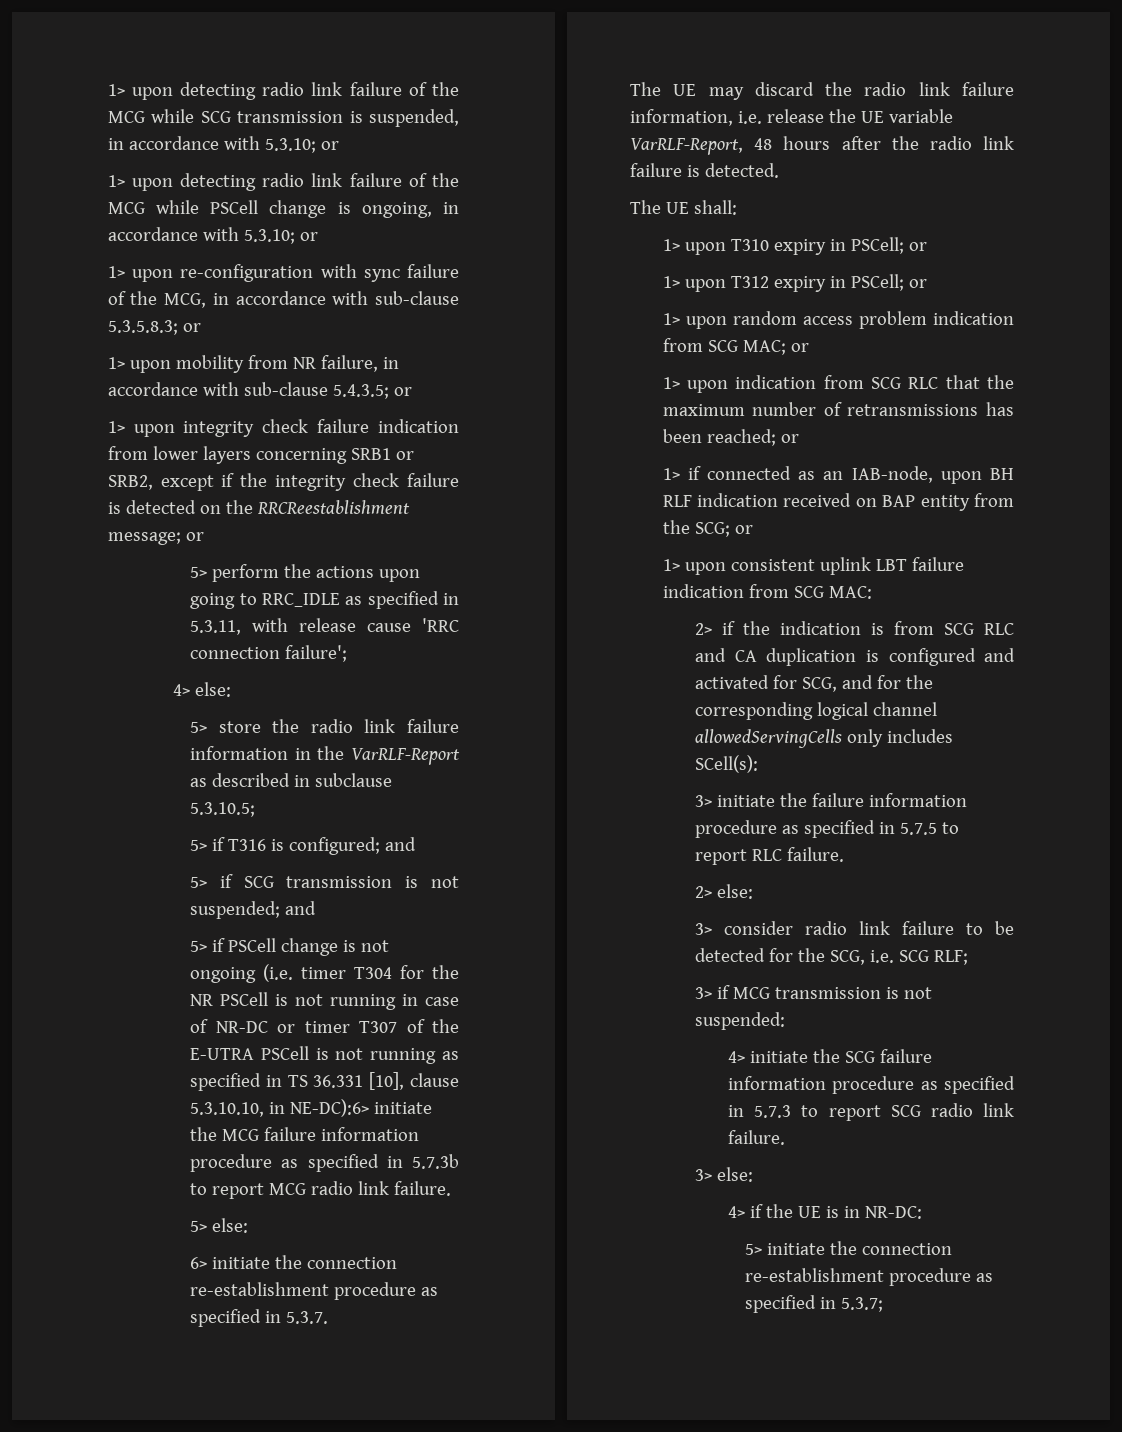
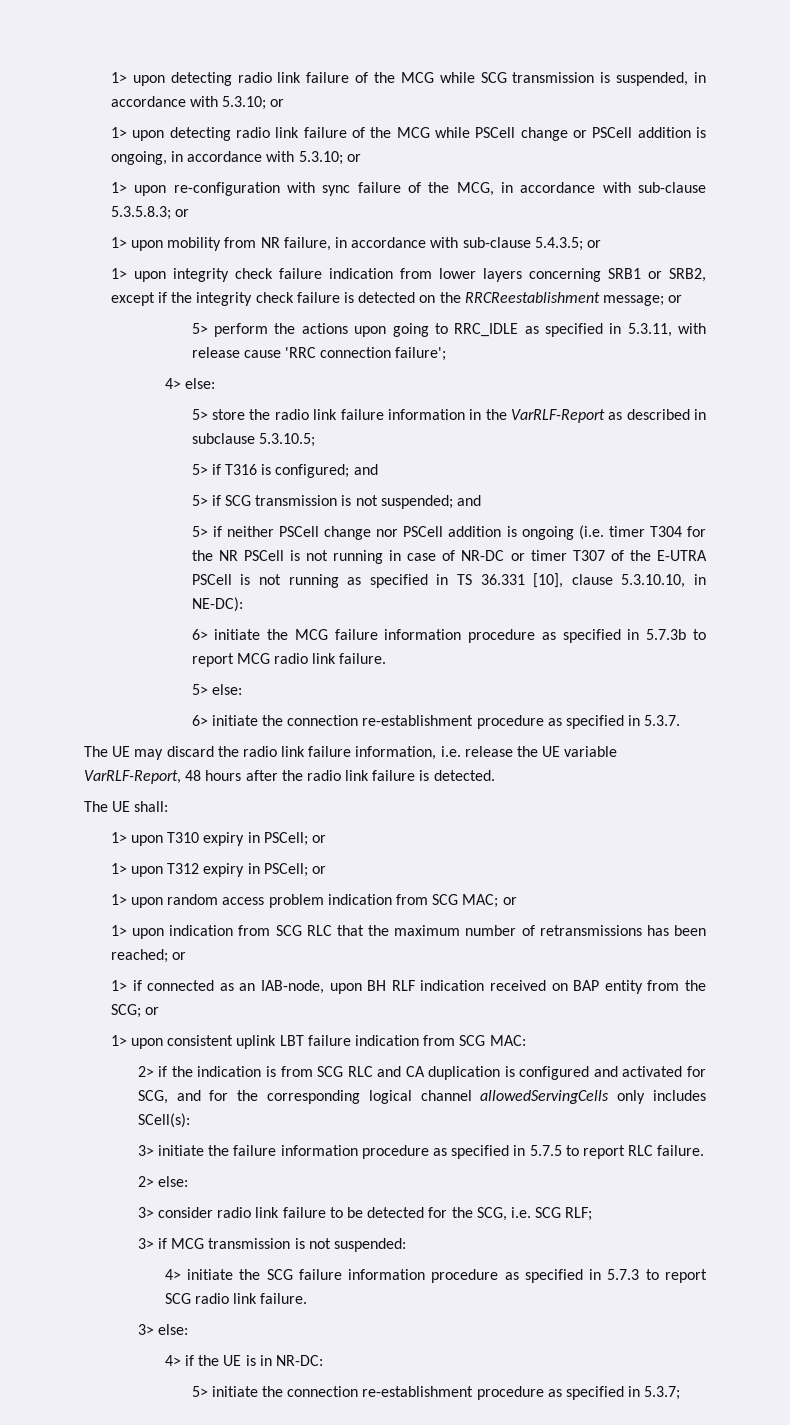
(327, 209) none -> [572,127,691,138] or PSCell addition
[228,938,390,956] PSCell change is not -> [226,526,517,540] neither PSCell change nor PSCell addition is
[290,1099,370,1117] NE-DC):6> -> [191,597,243,612] [191,629,208,640] NE-DC): // 6>

